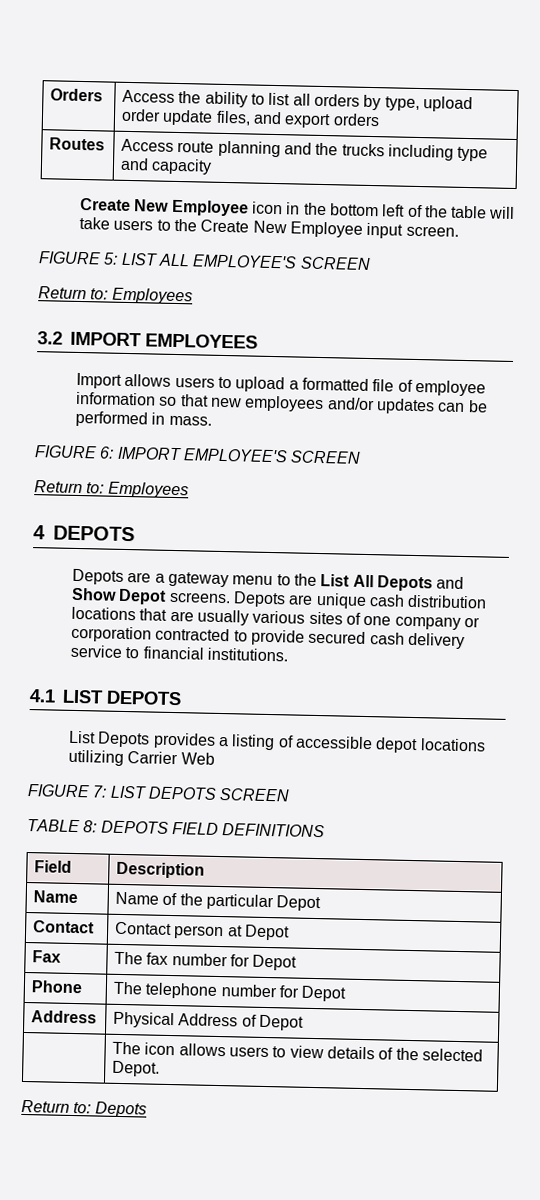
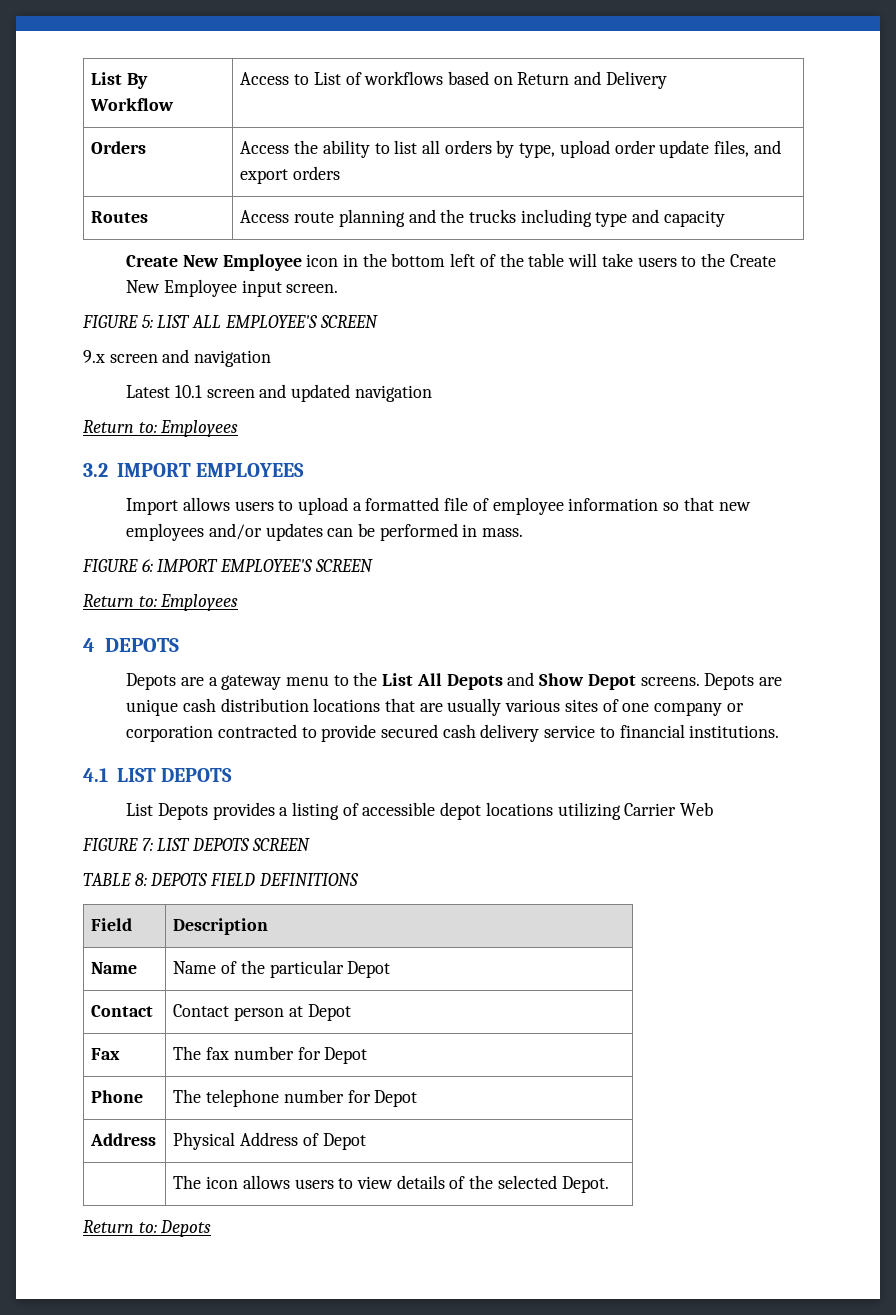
(50, 95) none -> [91,72,149,89] [90,98,175,111] [240,71,667,89] List By Workflow | Access to List of workflows based on Return and Delivery //
(371, 263) none -> [83,349,272,367] [126,384,432,402] // 9.x screen and navigation // Latest 10.1 screen and updated navigation

